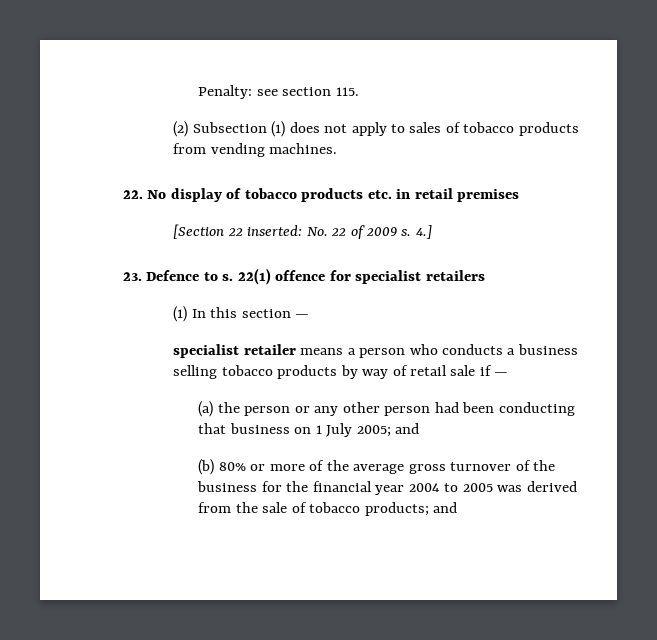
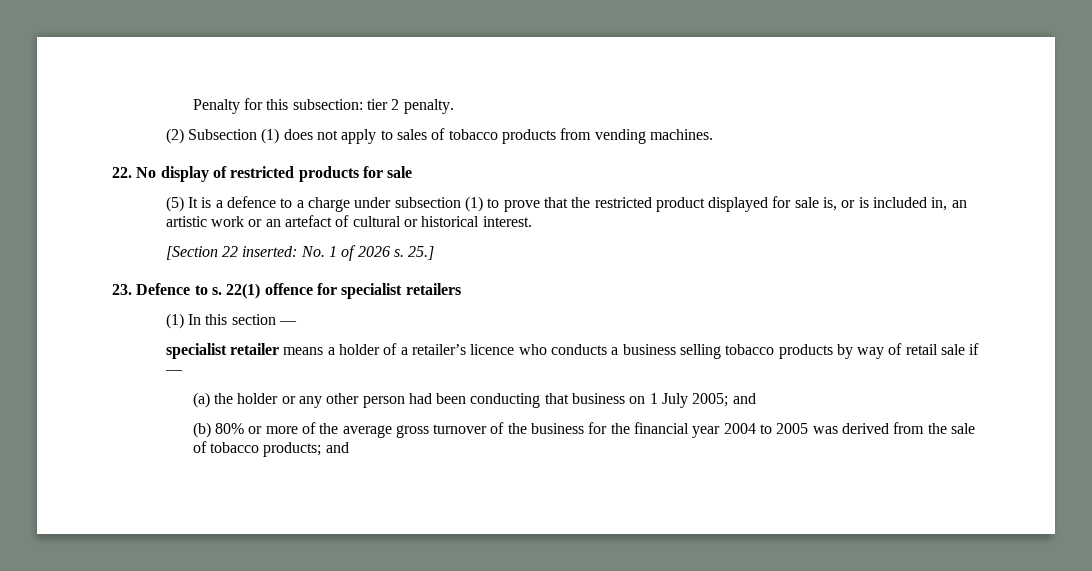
[198,85,359,99] Penalty: see section 115. -> [192,98,454,114] Penalty for this subsection: tier 2 penalty.
[244,188,520,202] tobacco products etc. in retail premises -> [230,166,413,182] [165,196,967,212] [165,215,532,227] restricted products for sale // (5) It is a defence to a charge under subsection (1) to prove that the restricted product displayed for sale is, or is included in, an artistic work or an artefact of cultural or historical interest.
[331,225,432,239] 22 of 2009 s. 4.] -> [329,245,435,261] 1 of 2026 s. 25.]
[359,348,406,358] person -> [339,343,515,355] holder of a retailer’s licence
[244,406,291,416] person -> [237,393,279,404] holder

